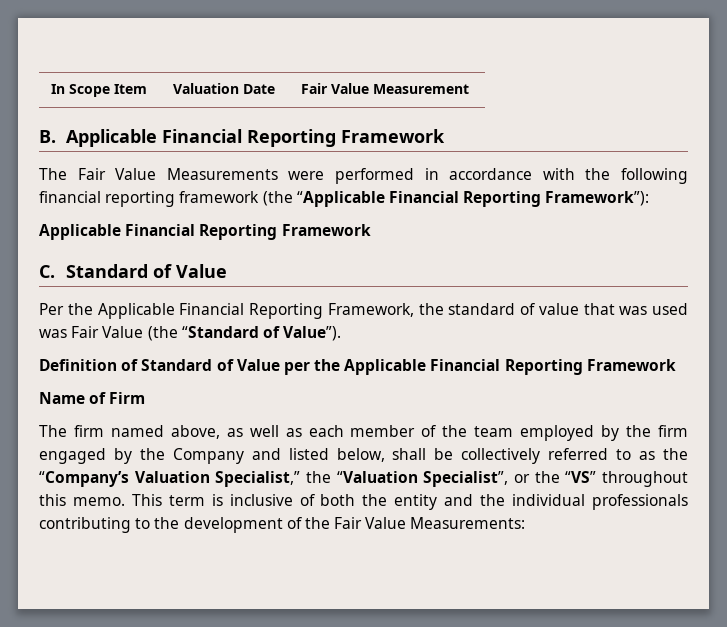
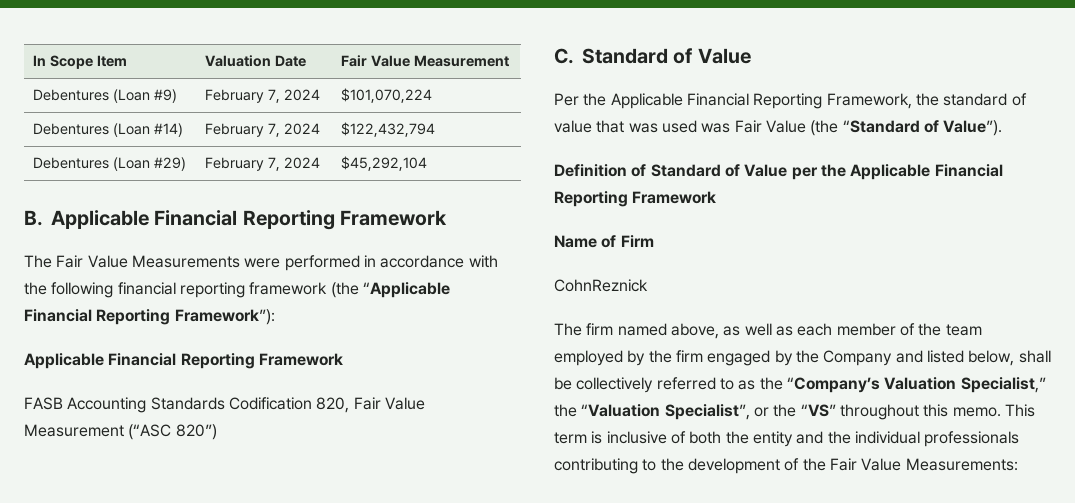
(469, 89) none -> [32,89,177,103] [204,89,320,103] [340,88,432,103] [32,123,183,137] [204,123,320,137] [340,122,435,137] [32,157,186,171] [204,157,320,171] [340,156,427,171] // Debentures (Loan #9) | February 7, 2024 | $101,070,224 // Debentures (Loan #14) | February 7, 2024 | $122,432,794 // Debentures (Loan #29) | February 7, 2024 | $45,292,104
(371, 230) none -> [24,397,425,413] [24,424,217,440] // FASB Accounting Standards Codification 820, Fair Value Measurement (“ASC 820”)
(146, 398) none -> [554,279,648,292] // CohnReznick

